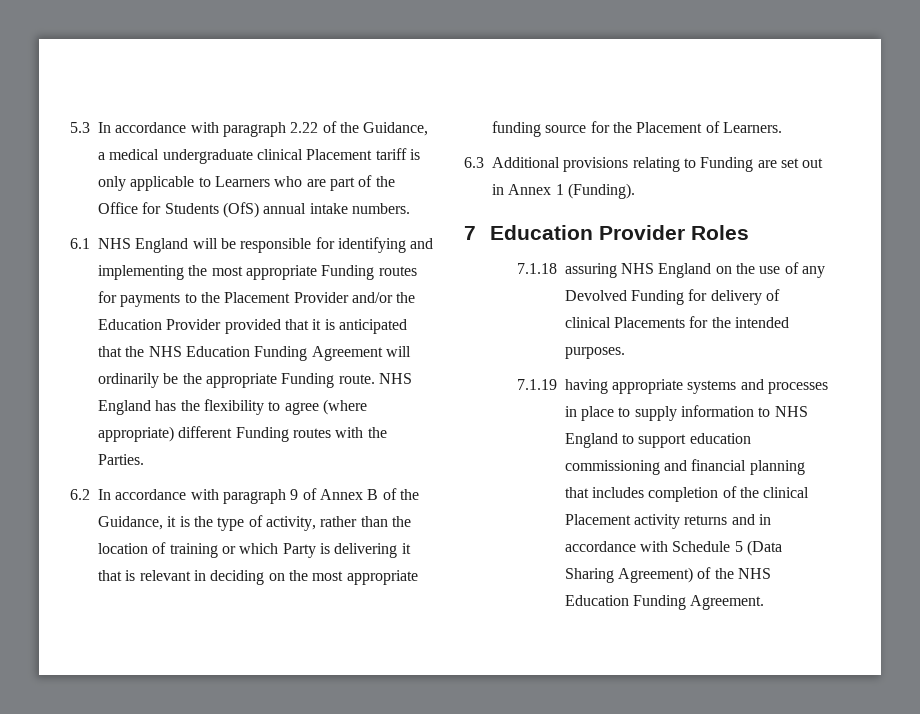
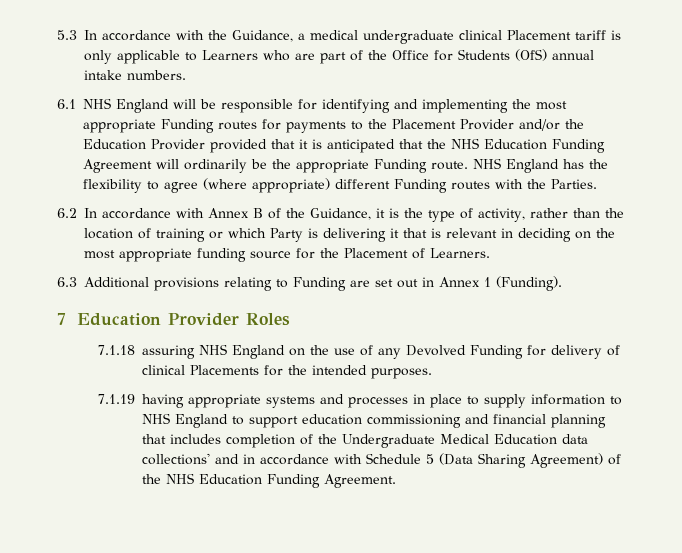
[222,121,337,137] paragraph 2.22 of -> (204, 35) none
[222,488,317,504] paragraph 9 of -> (204, 213) none
[763,487,810,498] [564,514,728,529] clinical Placement activity returns -> [341,434,588,448] [141,453,210,465] Undergraduate Medical Education data collections'

